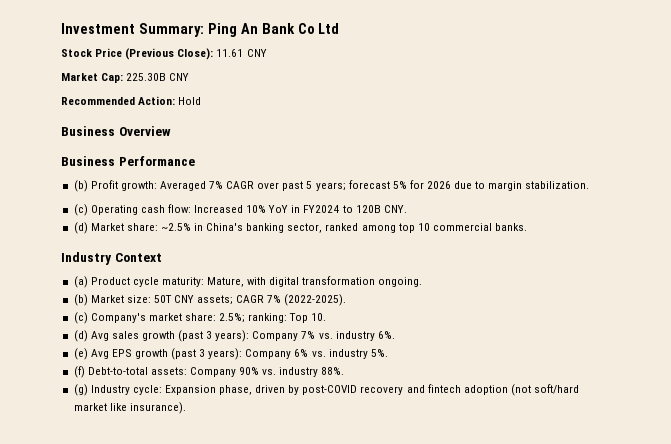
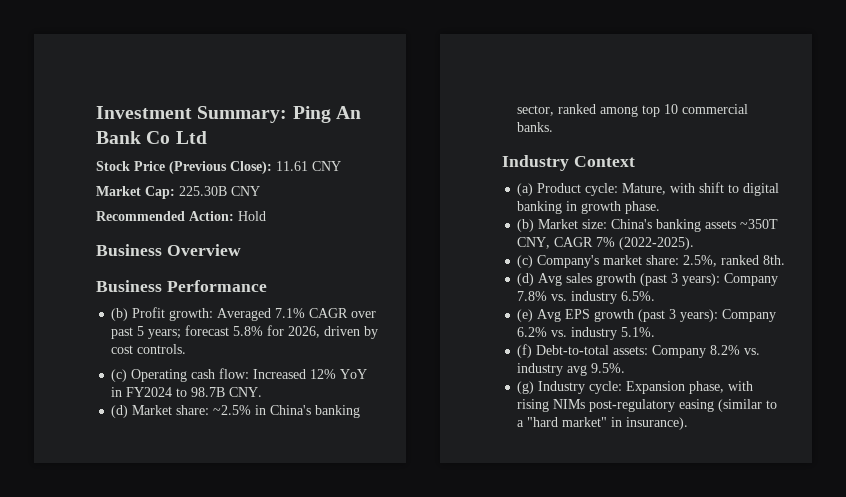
[209,181,224,189] 7% -> [275,308,306,318] 7.1%
[392,180,590,191] 5% for 2026 due to margin stabilization. -> [233,325,379,339] [111,344,187,354] 5.8% for 2026, driven by cost controls.
[246,205,267,213] 10% -> [310,369,337,379] 12%
[355,205,381,213] 120B -> [191,387,226,397] 98.7B
[132,276,423,287] [73,294,234,306] cycle maturity: Mature, with digital transformation ongoing. // (b) Market size: 50T CNY assets; -> [585,182,780,196] [517,201,661,214] [517,219,779,232] [517,237,551,249] cycle: Mature, with shift to digital banking in growth phase. // (b) Market size: China's banking assets ~350T CNY,
[219,313,327,323] 2.5%; ranking: Top 10. -> [683,255,786,267] 2.5%, ranked 8th.
[301,331,395,341] 7% vs. industry 6%. -> [517,291,656,304] 7.8% vs. industry 6.5%.
[294,349,388,359] 6% vs. industry 5%. -> [517,327,656,340] 6.2% vs. industry 5.1%.
[239,367,345,377] 90% vs. industry 88%. -> [710,345,761,355] [517,363,626,376] 8.2% vs. industry avg 9.5%.
[255,384,580,396] [73,403,127,411] driven by post-COVID recovery and fintech adoption (not soft/hard market like -> [728,381,754,391] [517,399,778,412] [517,417,623,427] with rising NIMs post-regulatory easing (similar to a "hard market" in

